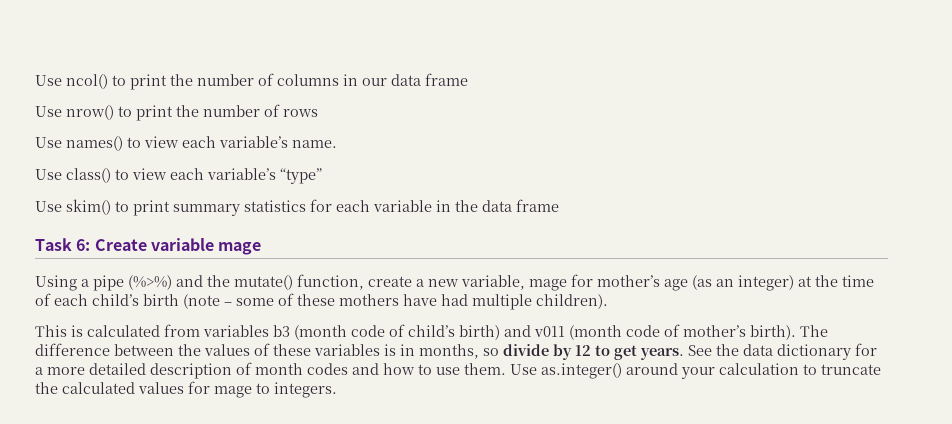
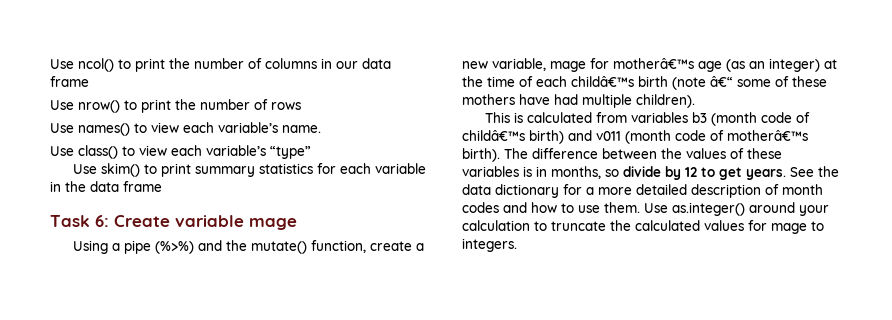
[597,275,660,287] mother’s -> [613,58,694,69] motherâ€™s
[92,294,139,306] child’s -> [571,76,634,87] childâ€™s
[224,302,232,306] – -> [710,76,733,87] â€“
[408,325,455,337] child’s -> [462,130,525,141] childâ€™s
[683,325,746,337] mother’s -> [727,130,808,141] motherâ€™s

